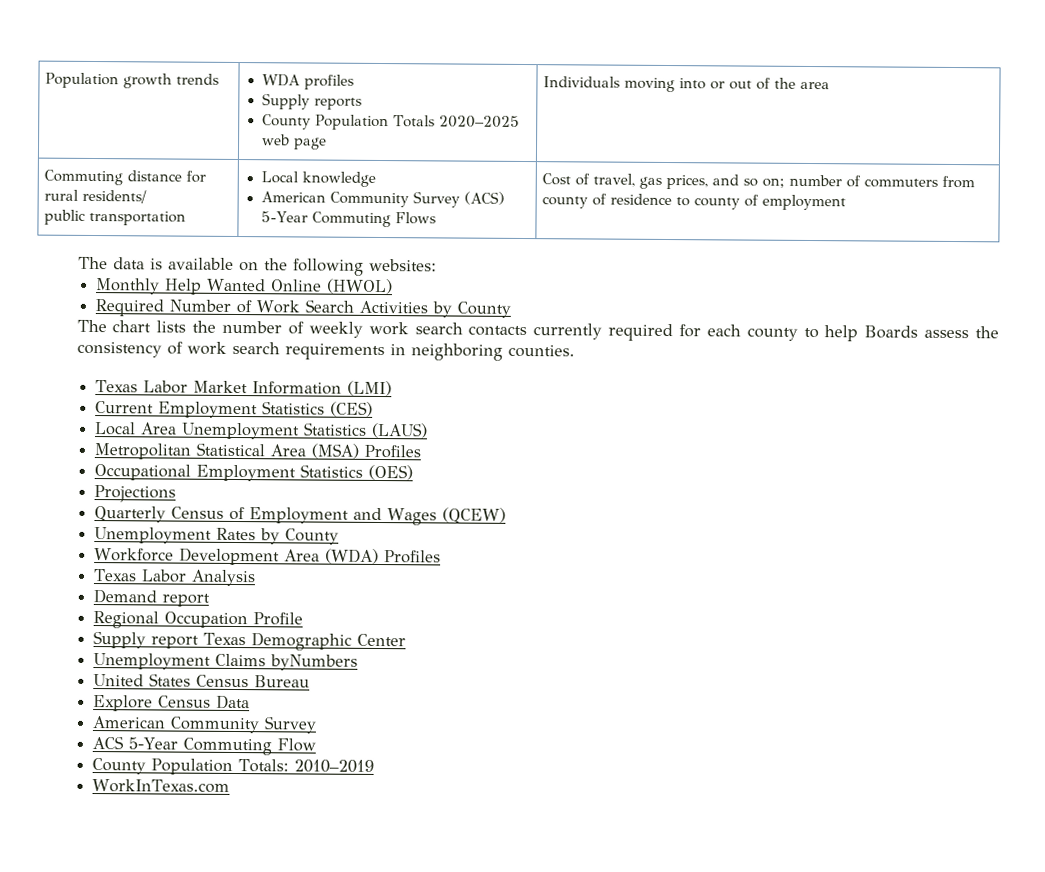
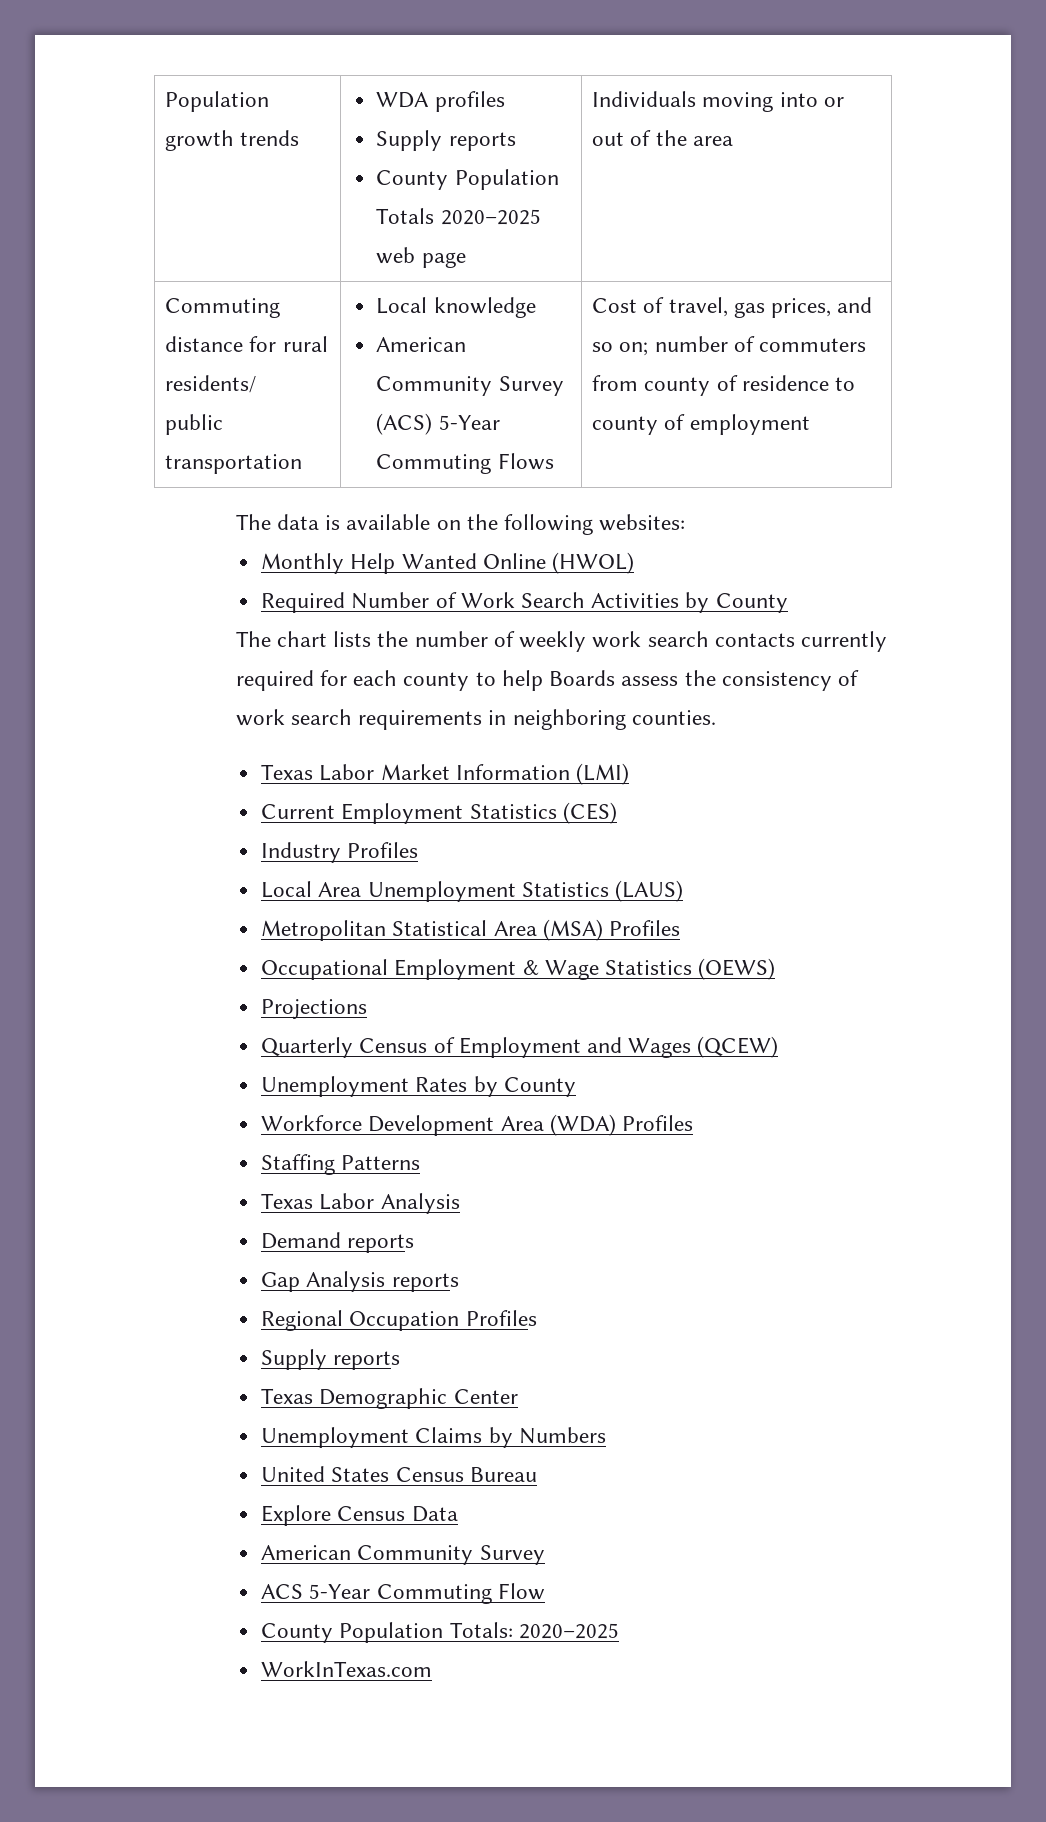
(373, 409) none -> [261,842,419,863] // Industry Profiles
[299,464,413,481] Statistics (OES) -> [522,958,776,980] & Wage Statistics (OEWS)
(441, 557) none -> [261,1154,421,1175] // Staffing Patterns
[161,593,210,607] report -> [347,1234,415,1253] [261,1271,459,1292] reports // Gap Analysis reports
[252,612,303,626] [92,631,199,649] Profile // Supply report -> [465,1310,537,1326] [261,1349,401,1370] Profiles // Supply reports //
[269,654,358,671] byNumbers -> [488,1427,606,1448] by Numbers
[293,759,374,773] 2010–2019 -> [518,1623,619,1639] 2020–2025

